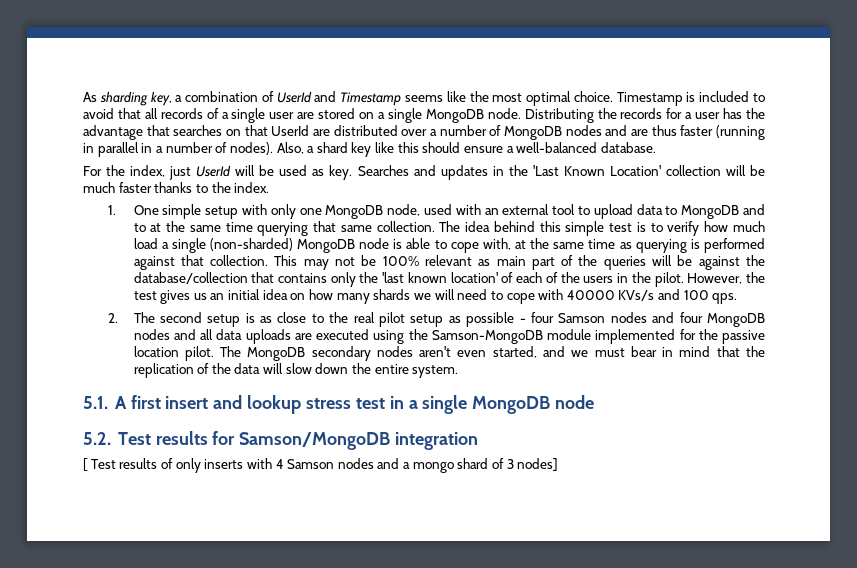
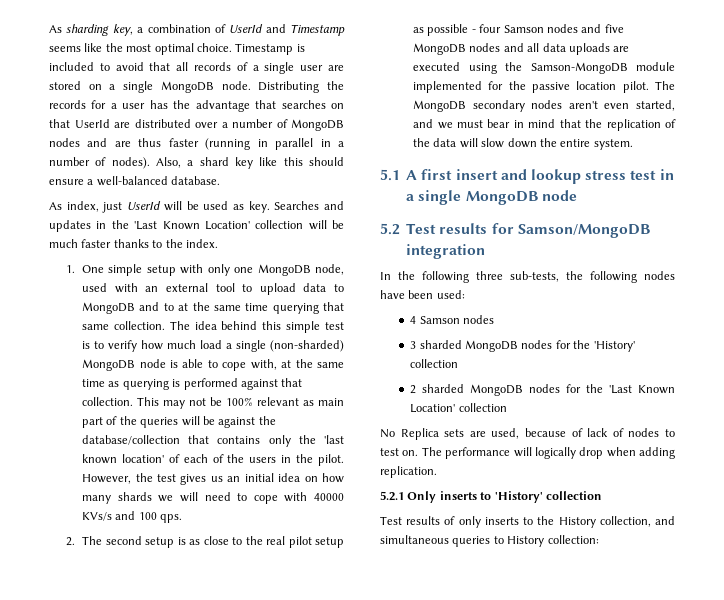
[83,165,126,176] For the -> [49,202,62,210] As
[679,312,703,323] four -> [604,24,624,33] five
[83,396,108,409] 5.1. -> [380,169,400,181] 5.1
[83,432,111,445] 5.2. -> [380,223,400,235] 5.2
[83,458,88,471] [ -> [380,271,675,283] [380,290,465,299] [410,315,495,324] [410,340,635,352] [410,359,459,368] [410,384,675,396] [410,403,507,413] [380,428,675,440] [380,447,675,459] [380,466,437,478] [380,491,602,503] In the following three sub-tests, the following nodes have been used: // 4 Samson nodes // 3 sharded MongoDB nodes for the 'History' collection // 2 sharded MongoDB nodes for the 'Last Known Location' collection // No Replica sets are used, because of lack of nodes to test on. The performance will logically drop when adding replication. // 5.2.1 Only inserts to 'History' collection //
[246,458,559,473] with 4 Samson nodes and a mongo shard of 3 nodes] -> [523,516,675,528] [380,535,599,547] to the History collection, and simultaneous queries to History collection:

